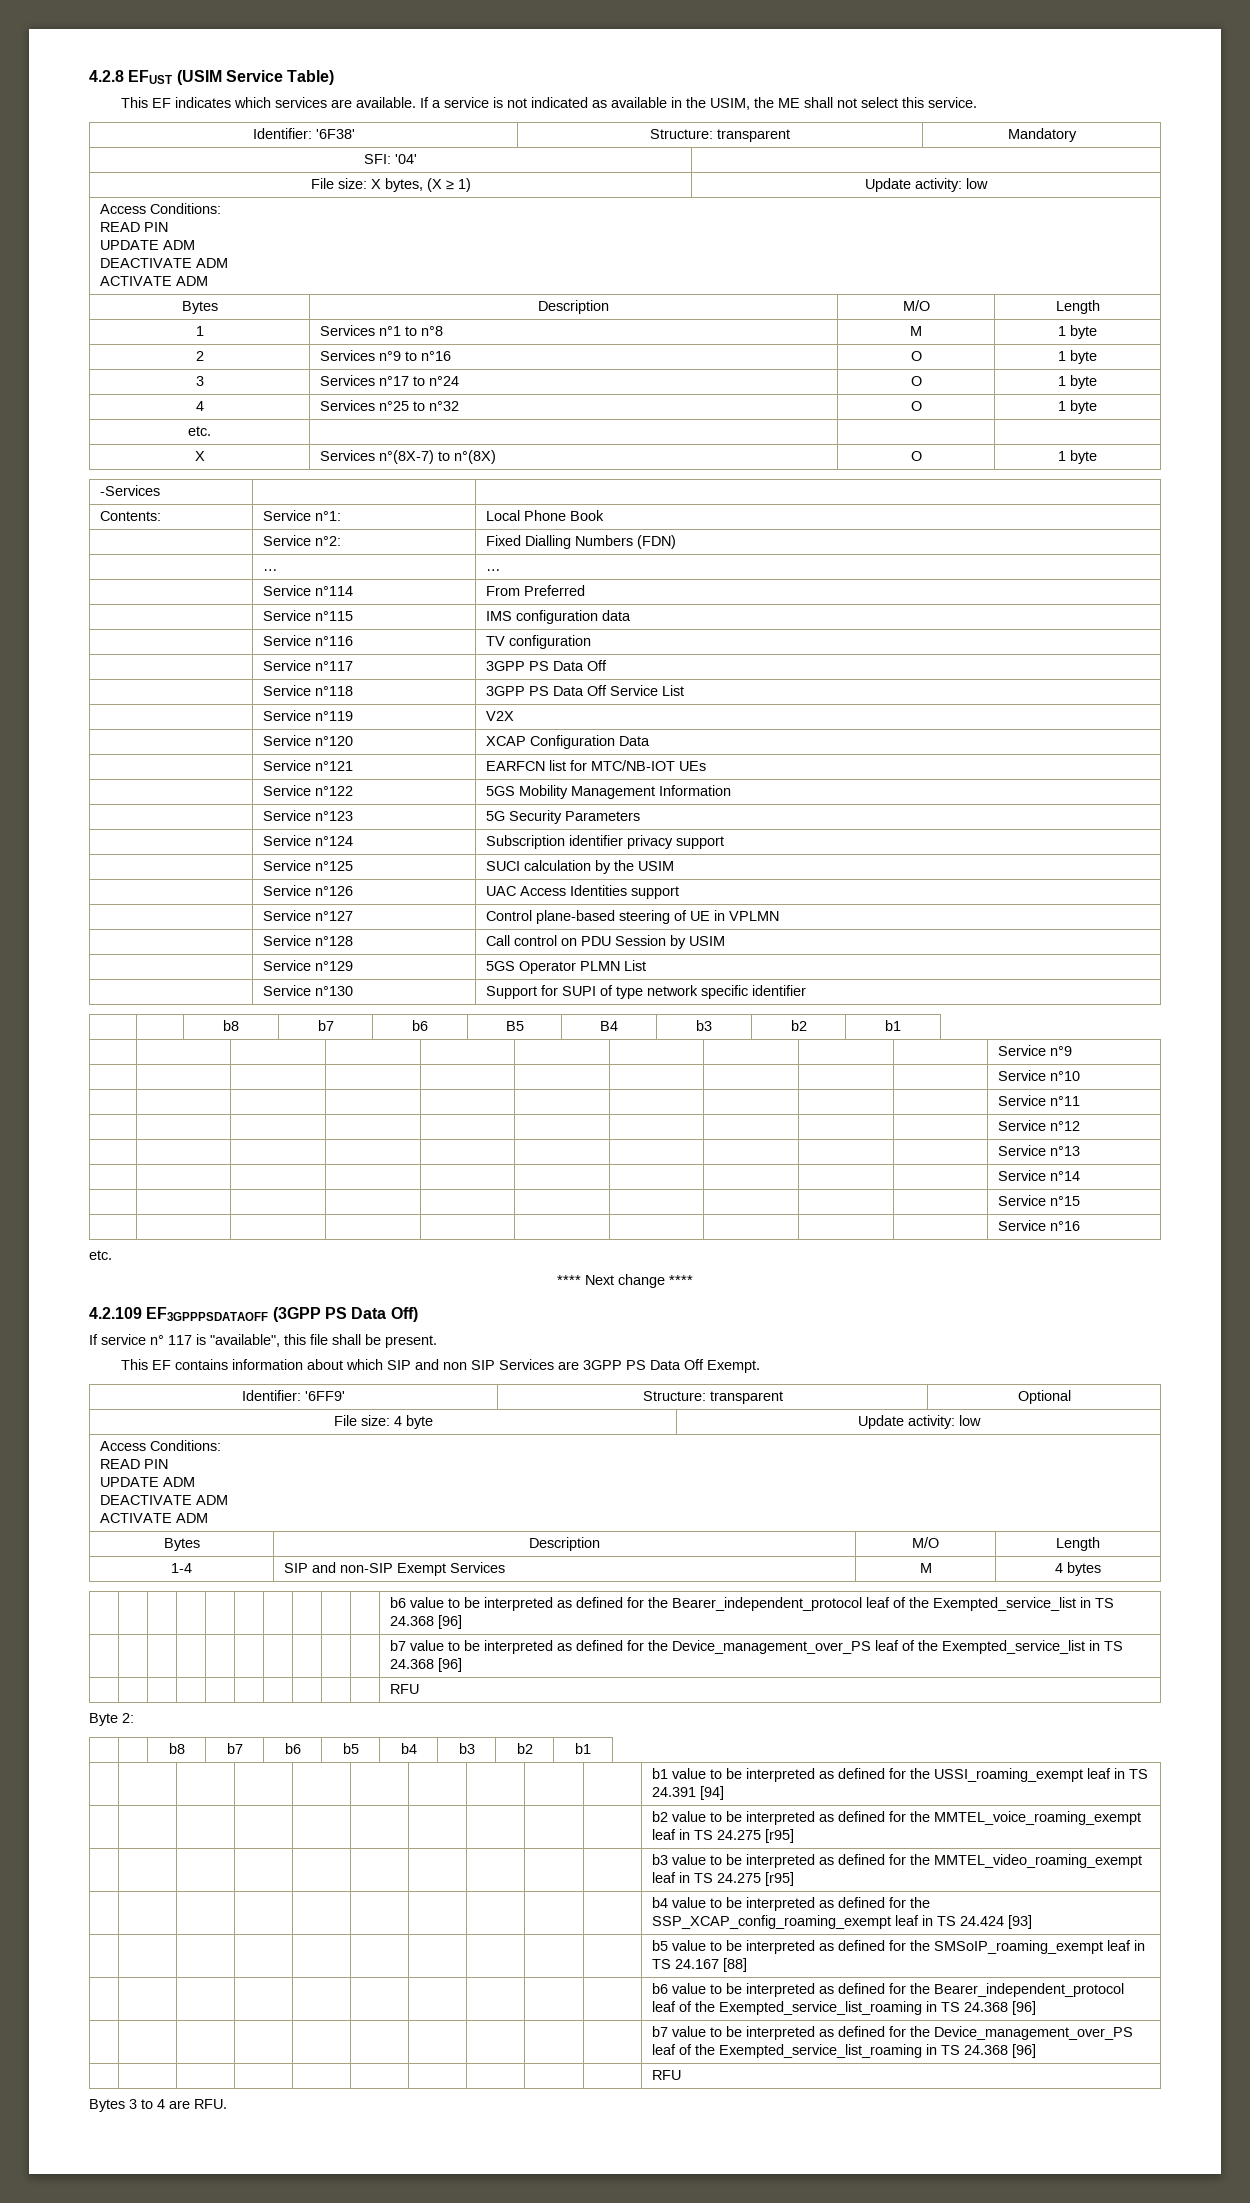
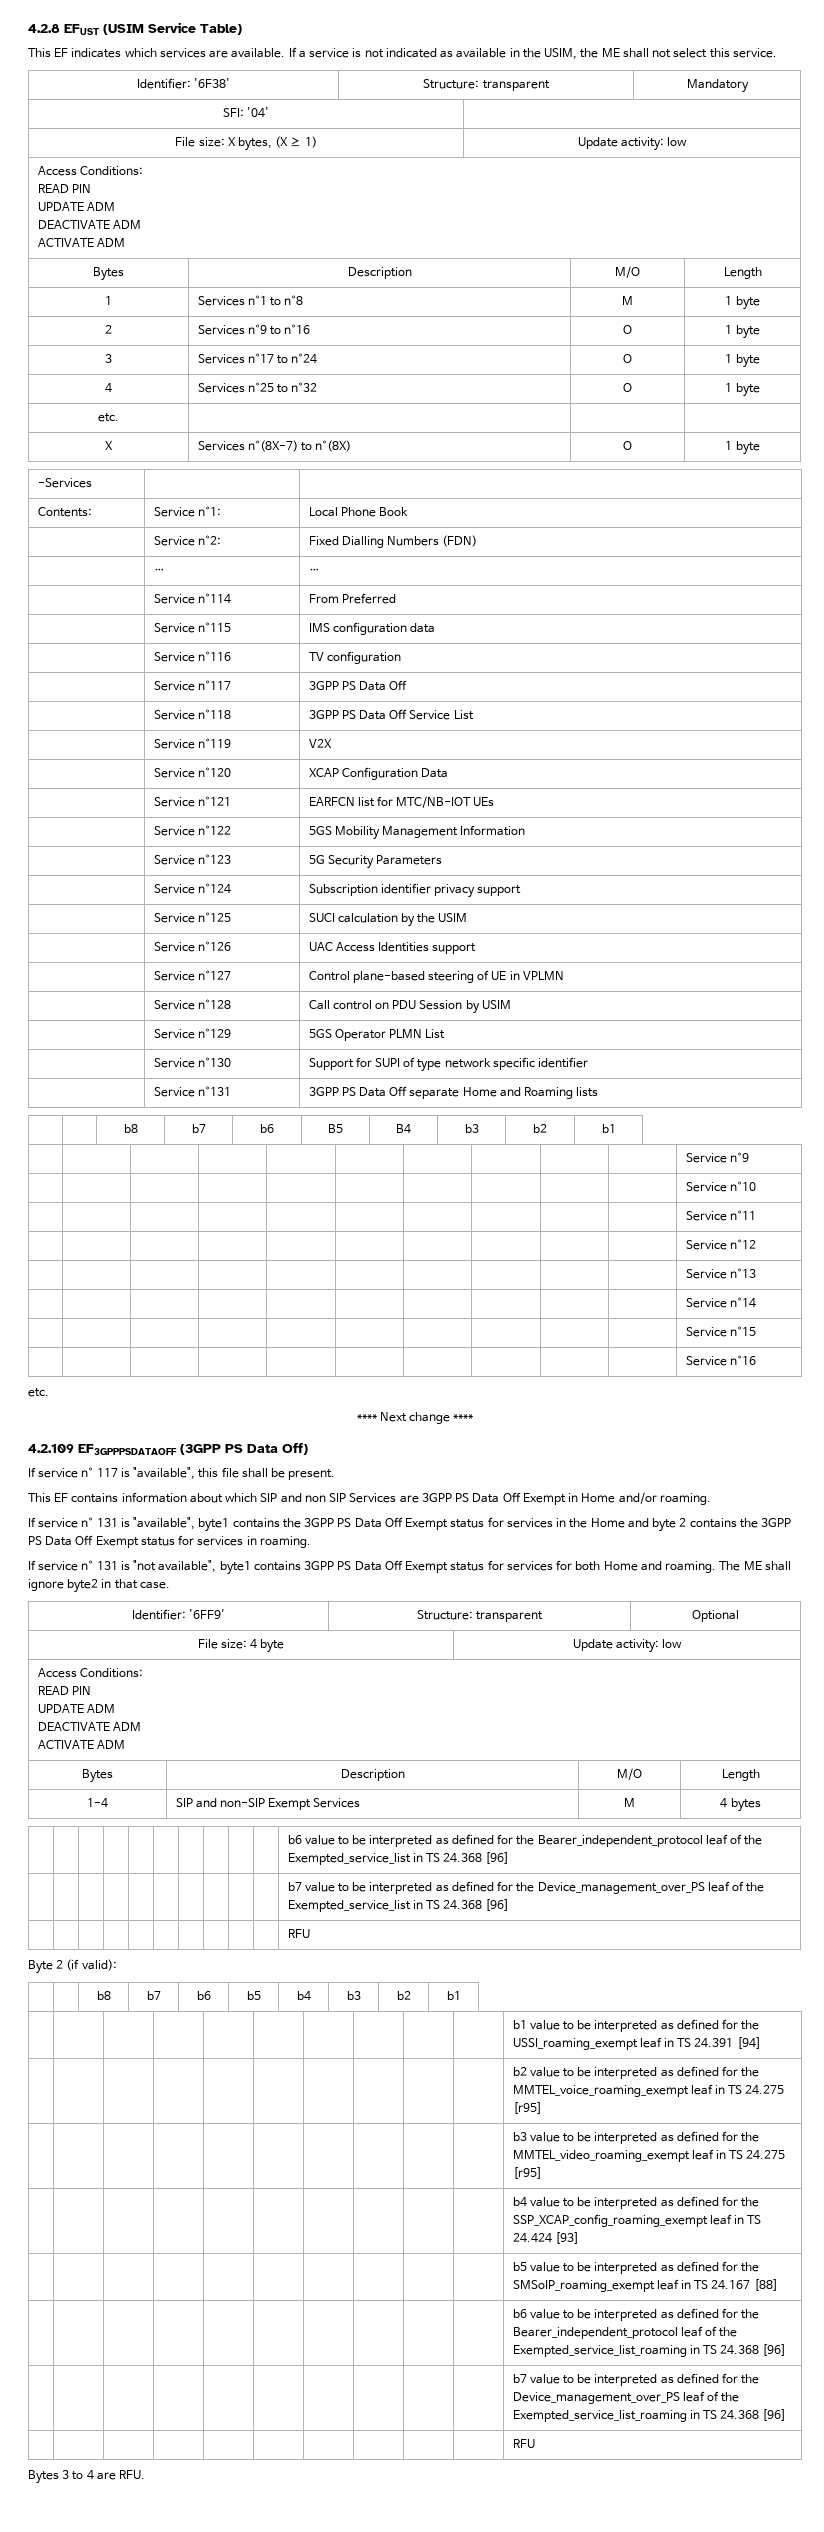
(806, 990) none -> [153,1086,231,1097] [308,1086,599,1099] // | Service n°131 | 3GPP PS Data Off separate Home and Roaming lists
[707,1360,761,1373] Exempt. -> [522,1492,711,1505] [28,1517,792,1532] [28,1535,311,1548] [28,1560,791,1575] [28,1579,170,1593] Exempt in Home and/or roaming. // If service n° 131 is "available", byte1 contains the 3GPP PS Data Off Exempt status for services in the Home and byte 2 contains the 3GPP PS Data Off Exempt status for services in roaming. // If service n° 131 is "not available", byte1 contains 3GPP PS Data Off Exempt status for services for both Home and roaming. The ME shall ignore byte2 in that case.
[122,1713,134,1723] 2: -> [56,1959,117,1971] 2 (if valid):

